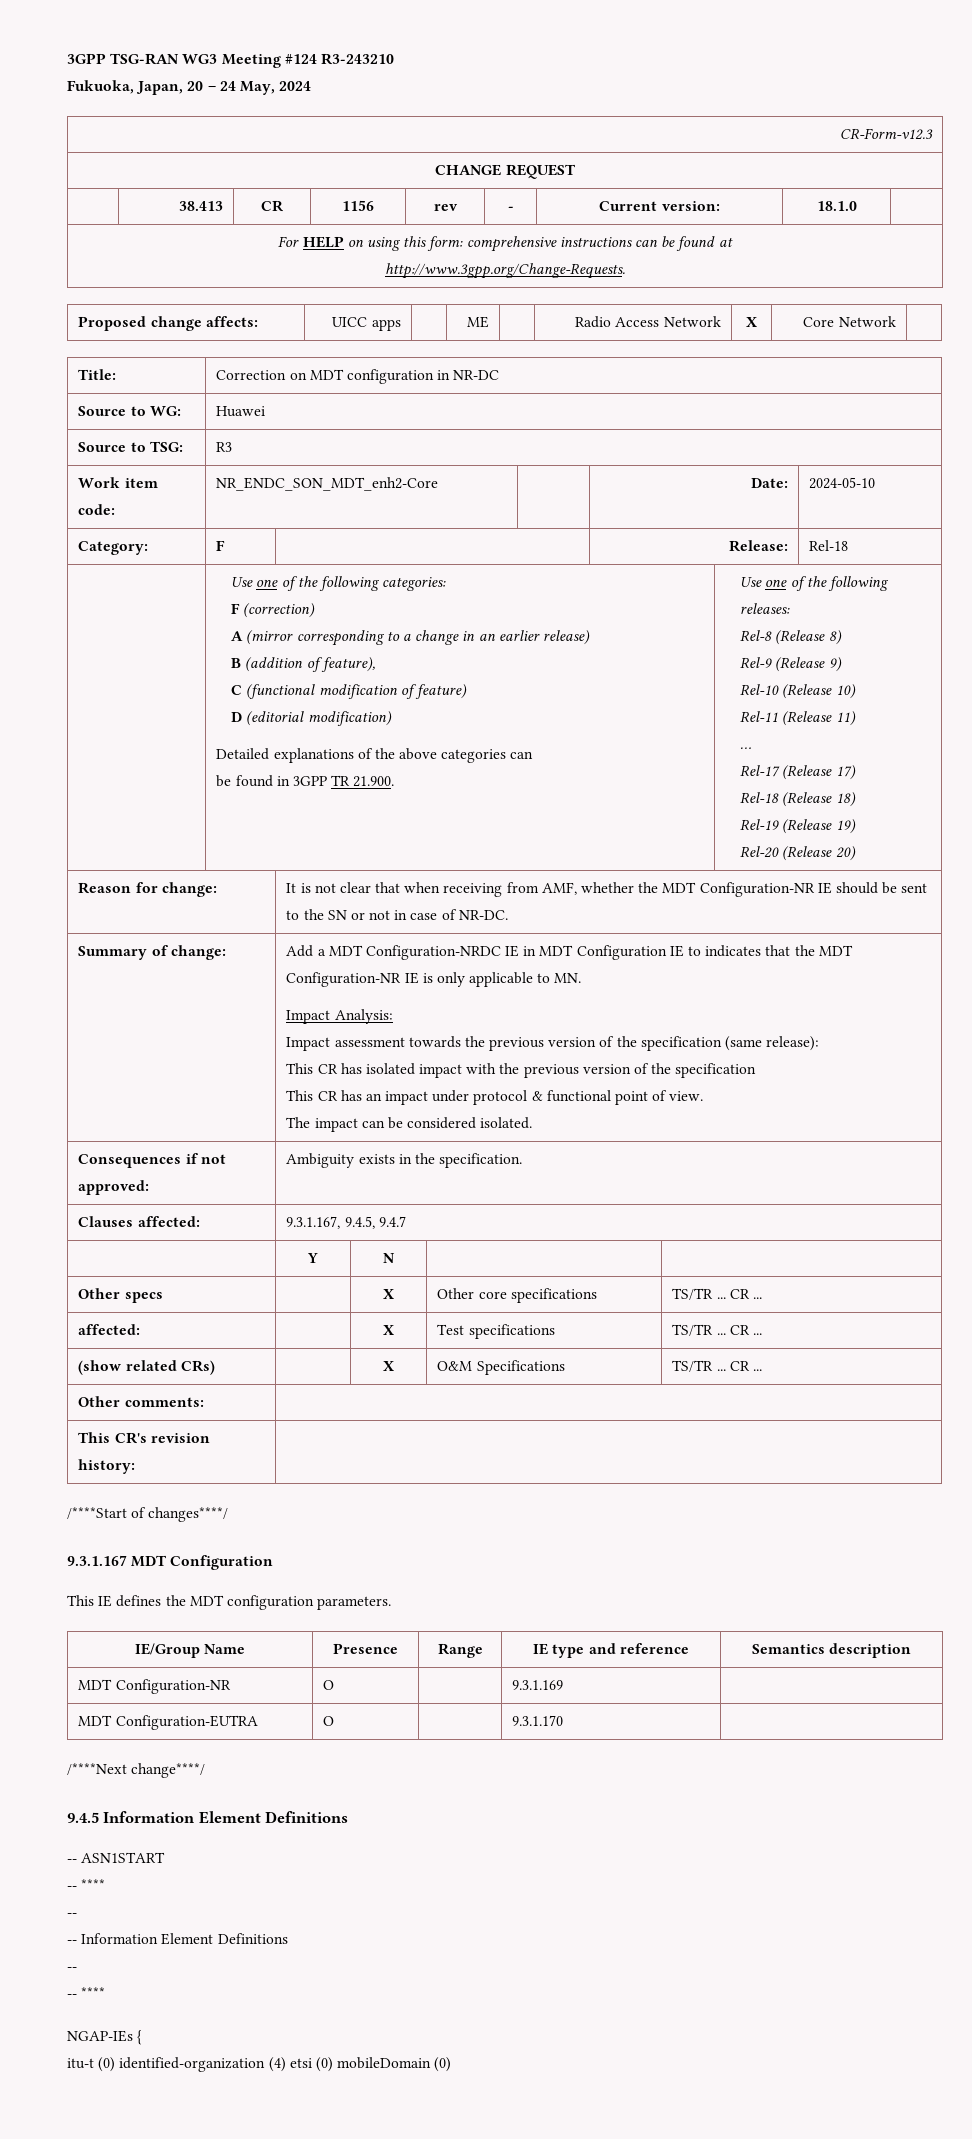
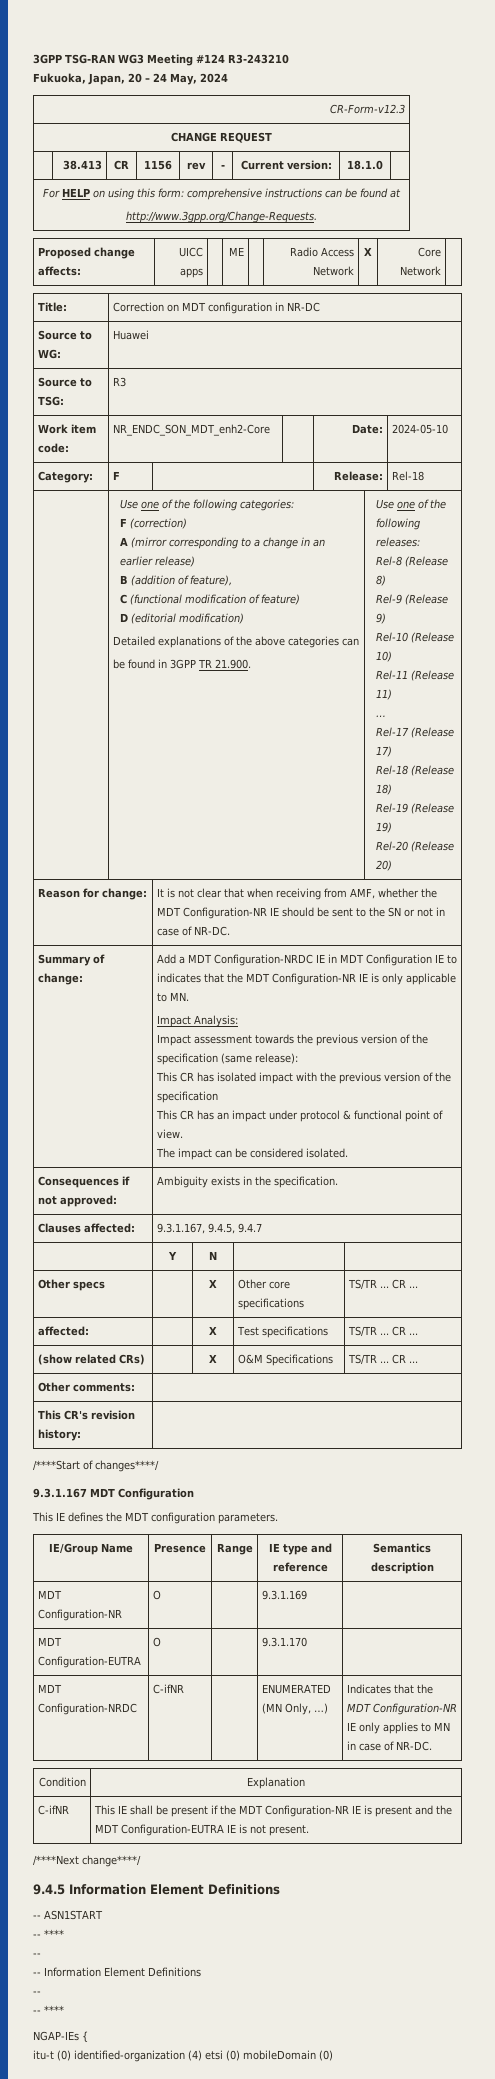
(564, 1720) none -> [37,1684,62,1693] [37,1703,137,1715] [152,1684,184,1694] [261,1684,331,1694] [261,1703,328,1715] [346,1684,433,1694] [346,1703,457,1715] [346,1722,450,1734] [346,1741,432,1751] [38,1777,86,1787] [247,1777,305,1789] [37,1805,69,1815] [93,1805,452,1817] [94,1824,309,1836] // MDT Configuration-NRDC | C-ifNR | | ENUMERATED (MN Only, …) | Indicates that the MDT Configuration-NR IE only applies to MN in case of NR-DC. // Condition | Explanation // C-ifNR | This IE shall be present if the MDT Configuration-NR IE is present and the MDT Configuration-EUTRA IE is not present.

